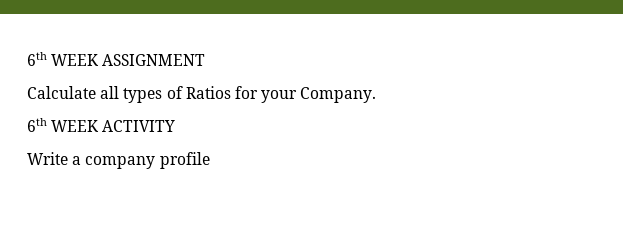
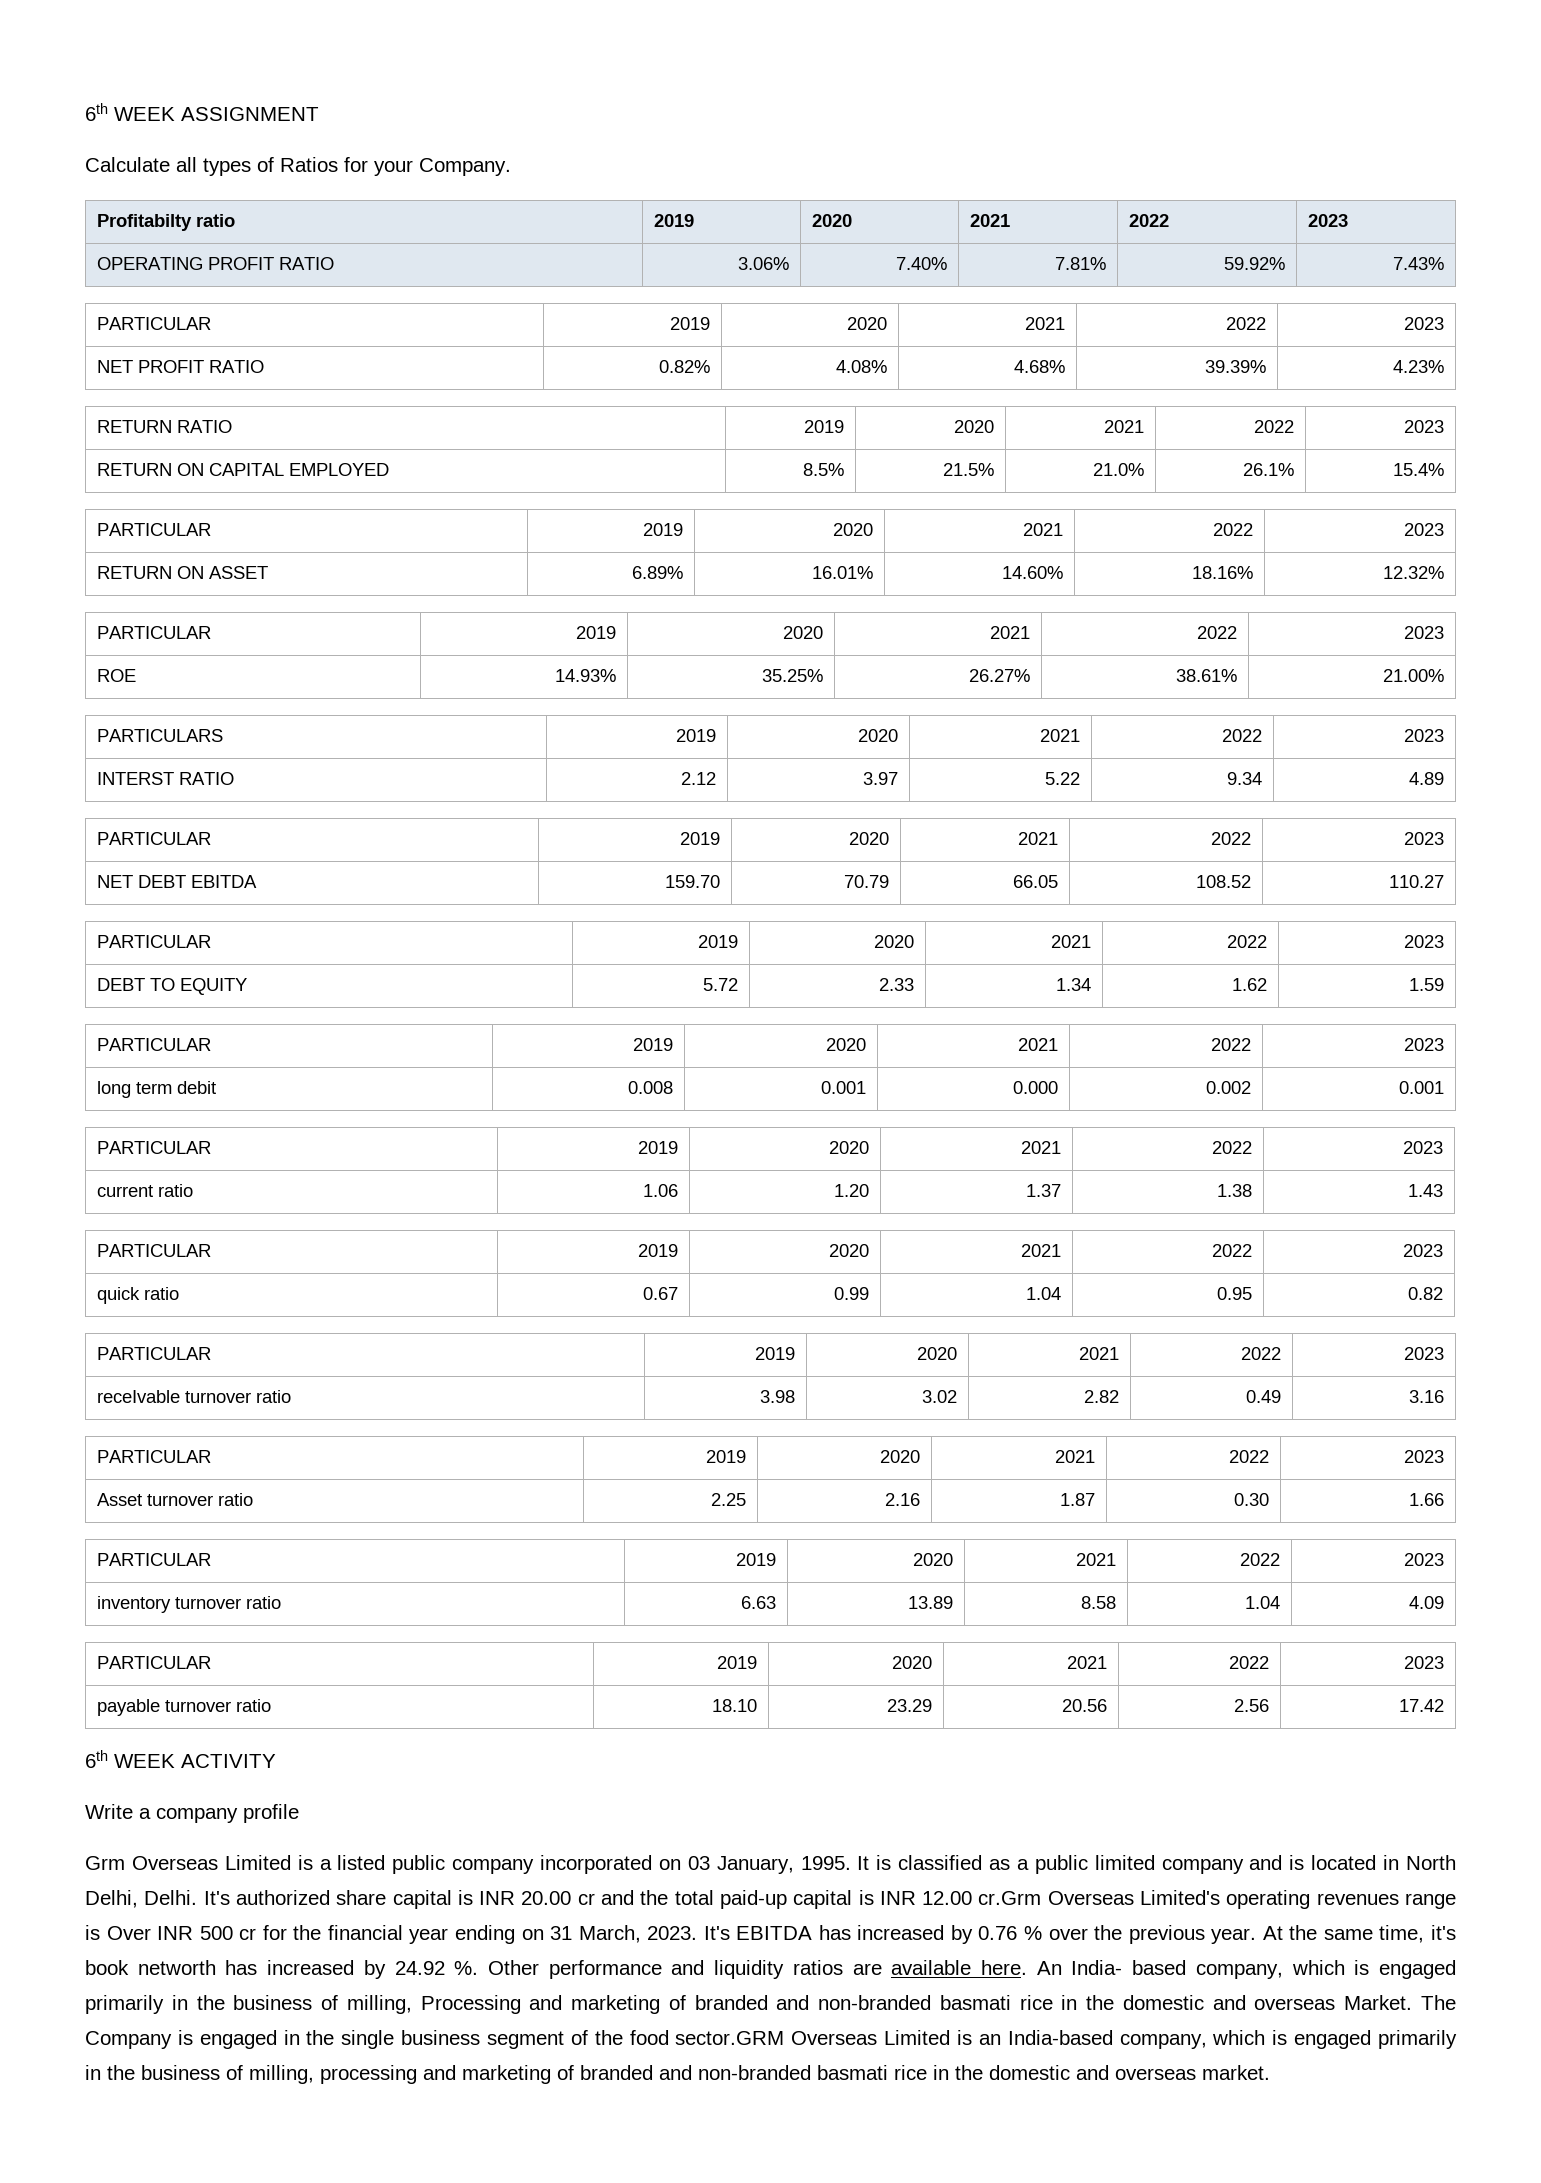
(377, 95) none -> [96,214,235,231] [653,214,694,227] [811,214,852,227] [969,214,1010,227] [1128,214,1169,227] [1307,214,1348,227] [96,257,334,270] [738,257,790,270] [896,257,948,270] [1055,257,1107,270] [1224,257,1286,270] [1393,257,1445,270] [96,317,211,330] [670,317,711,330] [847,317,888,330] [1025,317,1066,330] [1226,317,1267,330] [1404,317,1445,330] [96,360,264,373] [659,360,711,373] [836,360,888,373] [1014,360,1066,373] [1205,360,1267,373] [1393,360,1445,373] [96,420,232,433] [804,420,845,433] [954,420,995,433] [1104,420,1145,433] [1254,420,1295,433] [1404,420,1445,433] [96,463,389,476] [803,463,845,476] [943,463,995,476] [1093,463,1145,476] [1243,463,1295,476] [1393,463,1445,476] [96,523,211,536] [643,523,684,536] [833,523,874,536] [1023,523,1064,536] [1213,523,1254,536] [1404,523,1445,536] [96,566,268,579] [632,566,684,579] [812,566,874,579] [1002,566,1064,579] [1192,566,1254,579] [1383,566,1445,579] [96,626,211,639] [576,626,617,639] [783,626,824,639] [990,626,1031,639] [1197,626,1238,639] [1404,626,1445,639] [96,669,136,682] [555,669,617,682] [762,669,824,682] [969,669,1031,682] [1176,669,1238,682] [1383,669,1445,682] [96,729,223,742] [676,729,717,742] [858,729,899,742] [1040,729,1081,742] [1222,729,1263,742] [1404,729,1445,742] [96,772,234,785] [681,772,717,785] [863,772,899,785] [1045,772,1081,785] [1227,772,1263,785] [1409,772,1445,785] [96,832,211,845] [680,832,721,845] [849,832,890,845] [1018,832,1059,845] [1211,832,1252,845] [1404,832,1445,845] [96,875,257,888] [665,875,721,888] [844,875,890,888] [1013,875,1059,888] [1196,875,1252,888] [1389,875,1445,888] [96,935,211,948] [698,935,739,948] [874,935,915,948] [1051,935,1092,948] [1227,935,1268,948] [1404,935,1445,948] [96,978,247,995] [703,978,739,991] [879,978,915,991] [1056,978,1092,991] [1232,978,1268,991] [1409,978,1445,991] [96,1038,211,1051] [633,1038,674,1051] [826,1038,867,1051] [1018,1038,1059,1051] [1211,1038,1252,1051] [1404,1038,1445,1051] [96,1081,216,1098] [628,1081,674,1094] [821,1081,867,1094] [1013,1081,1059,1094] [1206,1081,1252,1094] [1399,1081,1445,1094] [96,1141,211,1154] [638,1141,679,1154] [829,1141,870,1154] [1021,1141,1062,1154] [1212,1141,1253,1154] [1403,1141,1444,1154] [96,1184,193,1197] [643,1184,679,1197] [834,1184,870,1197] [1026,1184,1062,1197] [1217,1184,1253,1197] [1408,1184,1444,1197] [96,1244,211,1257] [638,1244,679,1257] [829,1244,870,1257] [1021,1244,1062,1257] [1212,1244,1253,1257] [1403,1244,1444,1257] [96,1287,179,1304] [643,1287,679,1300] [834,1287,870,1300] [1026,1287,1062,1300] [1217,1287,1253,1300] [1408,1287,1444,1300] [96,1347,211,1360] [755,1347,796,1360] [917,1347,958,1360] [1079,1347,1120,1360] [1241,1347,1282,1360] [1404,1347,1445,1360] [96,1390,291,1403] [760,1390,796,1403] [922,1390,958,1403] [1084,1390,1120,1403] [1246,1390,1282,1403] [1409,1390,1445,1403] [96,1450,211,1463] [706,1450,747,1463] [880,1450,921,1463] [1055,1450,1096,1463] [1229,1450,1270,1463] [1404,1450,1445,1463] [96,1493,253,1506] [711,1493,747,1506] [885,1493,921,1506] [1060,1493,1096,1506] [1234,1493,1270,1506] [1409,1493,1445,1506] [96,1553,211,1566] [736,1553,777,1566] [913,1553,954,1566] [1076,1553,1117,1566] [1240,1553,1281,1566] [1404,1553,1445,1566] [96,1596,281,1613] [741,1596,777,1609] [908,1596,954,1609] [1081,1596,1117,1609] [1245,1596,1281,1609] [1409,1596,1445,1609] [96,1656,211,1669] [717,1656,758,1669] [892,1656,933,1669] [1067,1656,1108,1669] [1229,1656,1270,1669] [1404,1656,1445,1669] [96,1699,271,1716] [712,1699,758,1712] [887,1699,933,1712] [1062,1699,1108,1712] [1234,1699,1270,1712] [1399,1699,1445,1712] // Profitabilty ratio | 2019 | 2020 | 2021 | 2022 | 2023 // OPERATING PROFIT RATIO | 3.06% | 7.40% | 7.81% | 59.92% | 7.43% // PARTICULAR | 2019 | 2020 | 2021 | 2022 | 2023 // NET PROFIT RATIO | 0.82% | 4.08% | 4.68% | 39.39% | 4.23% // RETURN RATIO | 2019 | 2020 | 2021 | 2022 | 2023 // RETURN ON CAPITAL EMPLOYED | 8.5% | 21.5% | 21.0% | 26.1% | 15.4% // PARTICULAR | 2019 | 2020 | 2021 | 2022 | 2023 // RETURN ON ASSET | 6.89% | 16.01% | 14.60% | 18.16% | 12.32% // PARTICULAR | 2019 | 2020 | 2021 | 2022 | 2023 // ROE | 14.93% | 35.25% | 26.27% | 38.61% | 21.00% // PARTICULARS | 2019 | 2020 | 2021 | 2022 | 2023 // INTERST RATIO | 2.12 | 3.97 | 5.22 | 9.34 | 4.89 // PARTICULAR | 2019 | 2020 | 2021 | 2022 | 2023 // NET DEBT EBITDA | 159.70 | 70.79 | 66.05 | 108.52 | 110.27 // PARTICULAR | 2019 | 2020 | 2021 | 2022 | 2023 // DEBT TO EQUITY | 5.72 | 2.33 | 1.34 | 1.62 | 1.59 // PARTICULAR | 2019 | 2020 | 2021 | 2022 | 2023 // long term debit | 0.008 | 0.001 | 0.000 | 0.002 | 0.001 // PARTICULAR | 2019 | 2020 | 2021 | 2022 | 2023 // current ratio | 1.06 | 1.20 | 1.37 | 1.38 | 1.43 // PARTICULAR | 2019 | 2020 | 2021 | 2022 | 2023 // quick ratio | 0.67 | 0.99 | 1.04 | 0.95 | 0.82 // PARTICULAR | 2019 | 2020 | 2021 | 2022 | 2023 // receIvable turnover ratio | 3.98 | 3.02 | 2.82 | 0.49 | 3.16 // PARTICULAR | 2019 | 2020 | 2021 | 2022 | 2023 // Asset turnover ratio | 2.25 | 2.16 | 1.87 | 0.30 | 1.66 // PARTICULAR | 2019 | 2020 | 2021 | 2022 | 2023 // inventory turnover ratio | 6.63 | 13.89 | 8.58 | 1.04 | 4.09 // PARTICULAR | 2019 | 2020 | 2021 | 2022 | 2023 // payable turnover ratio | 18.10 | 23.29 | 20.56 | 2.56 | 17.42
(210, 160) none -> [85,1855,1457,1874] [85,1890,1457,1909] [85,1925,1456,1944] [85,1960,1456,1979] [85,1995,1457,2014] [85,2030,1458,2049] [85,2065,1270,2084] // Grm Overseas Limited is a listed public company incorporated on 03 January, 1995. It is classified as a public limited company and is located in North Delhi, Delhi. It's authorized share capital is INR 20.00 cr and the total paid-up capital is INR 12.00 cr.Grm Overseas Limited's operating revenues range is Over INR 500 cr for the financial year ending on 31 March, 2023. It's EBITDA has increased by 0.76 % over the previous year. At the same time, it's book networth has increased by 24.92 %. Other performance and liquidity ratios are available here. An India- based company, which is engaged primarily in the business of milling, Processing and marketing of branded and non-branded basmati rice in the domestic and overseas Market. The Company is engaged in the single business segment of the food sector.GRM Overseas Limited is an India-based company, which is engaged primarily in the business of milling, processing and marketing of branded and non-branded basmati rice in the domestic and overseas market.

